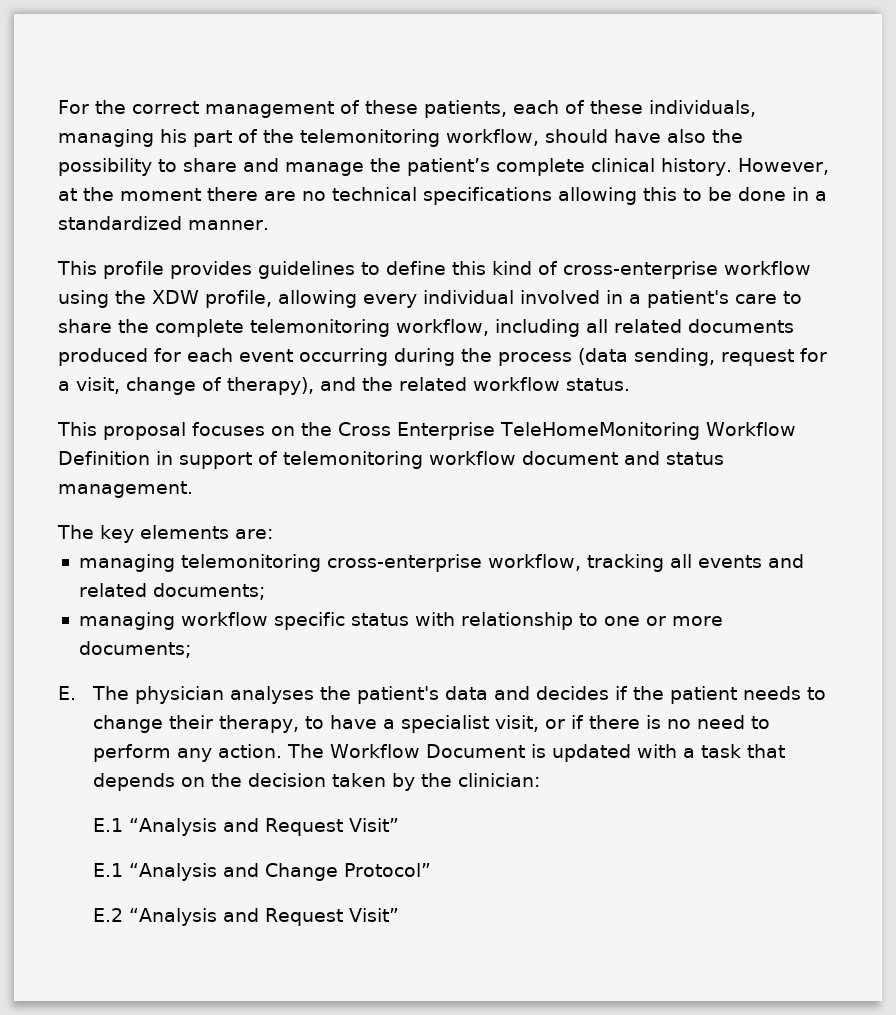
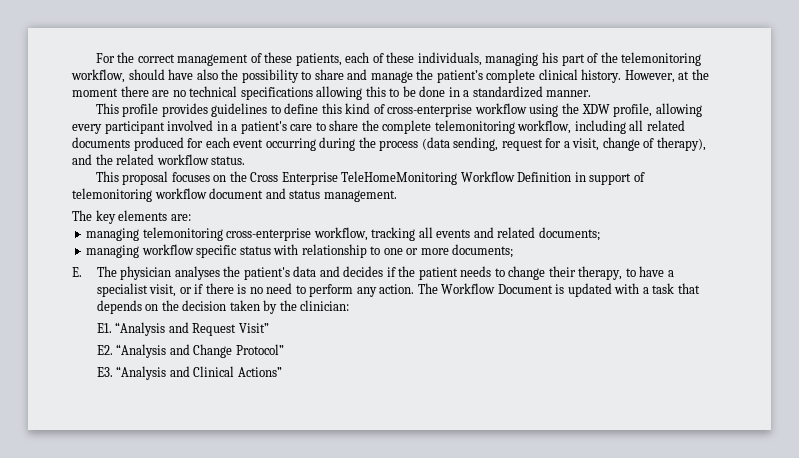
[423,290,514,304] individual -> [104,121,165,134] participant
[92,818,123,832] E.1 -> [96,323,112,333] E1.
[92,863,123,877] E.1 -> [96,345,113,355] E2.
[92,908,399,926] E.2 “Analysis and Request Visit” -> [96,366,282,380] E3. “Analysis and Clinical Actions”

